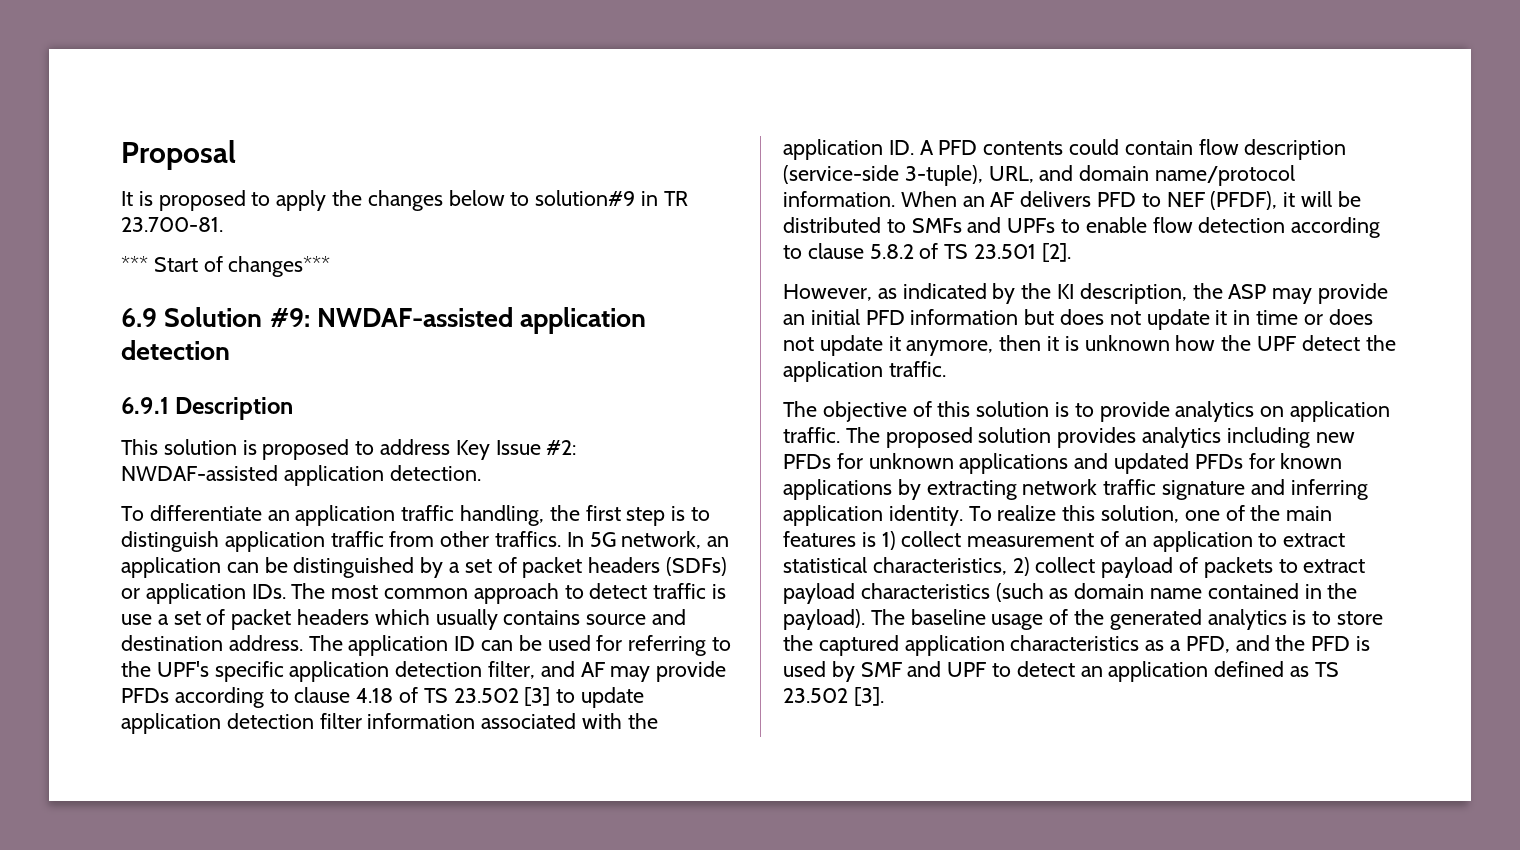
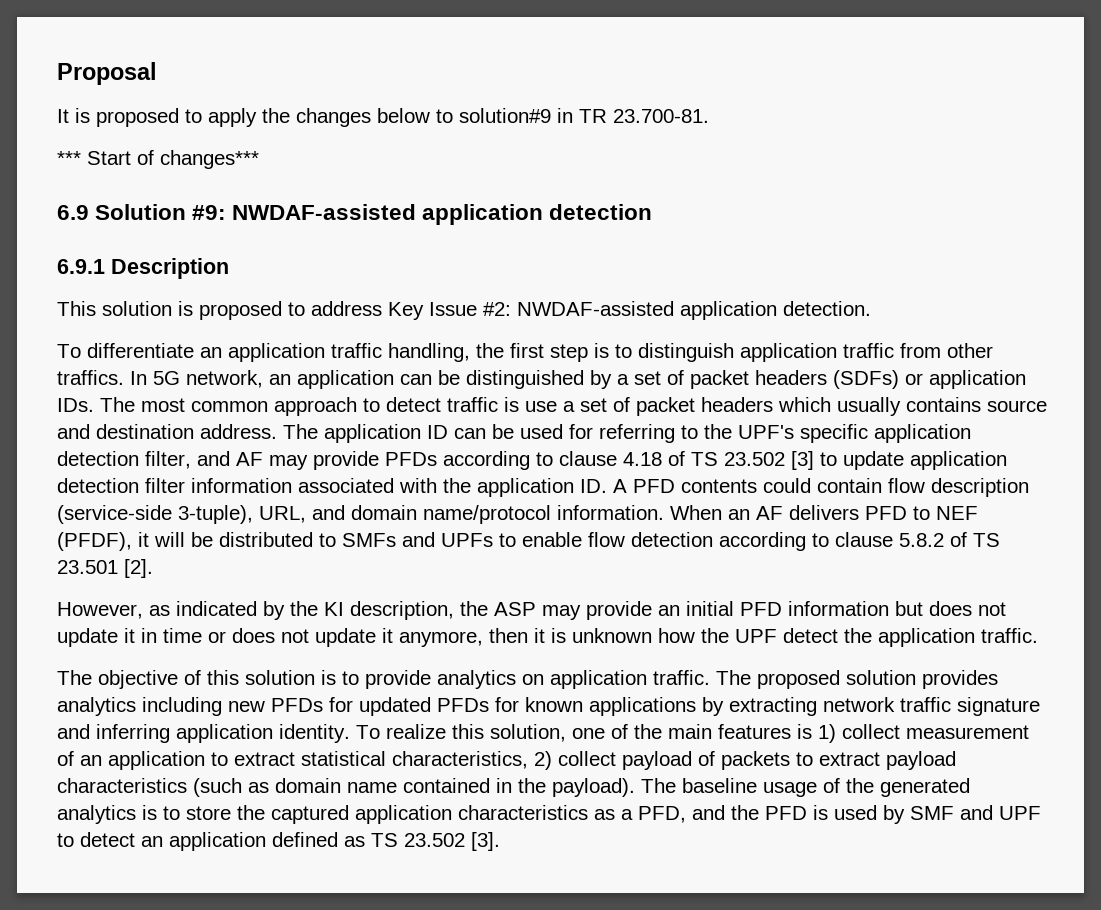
[868,453,1109,474] unknown applications and -> (353, 704) none

